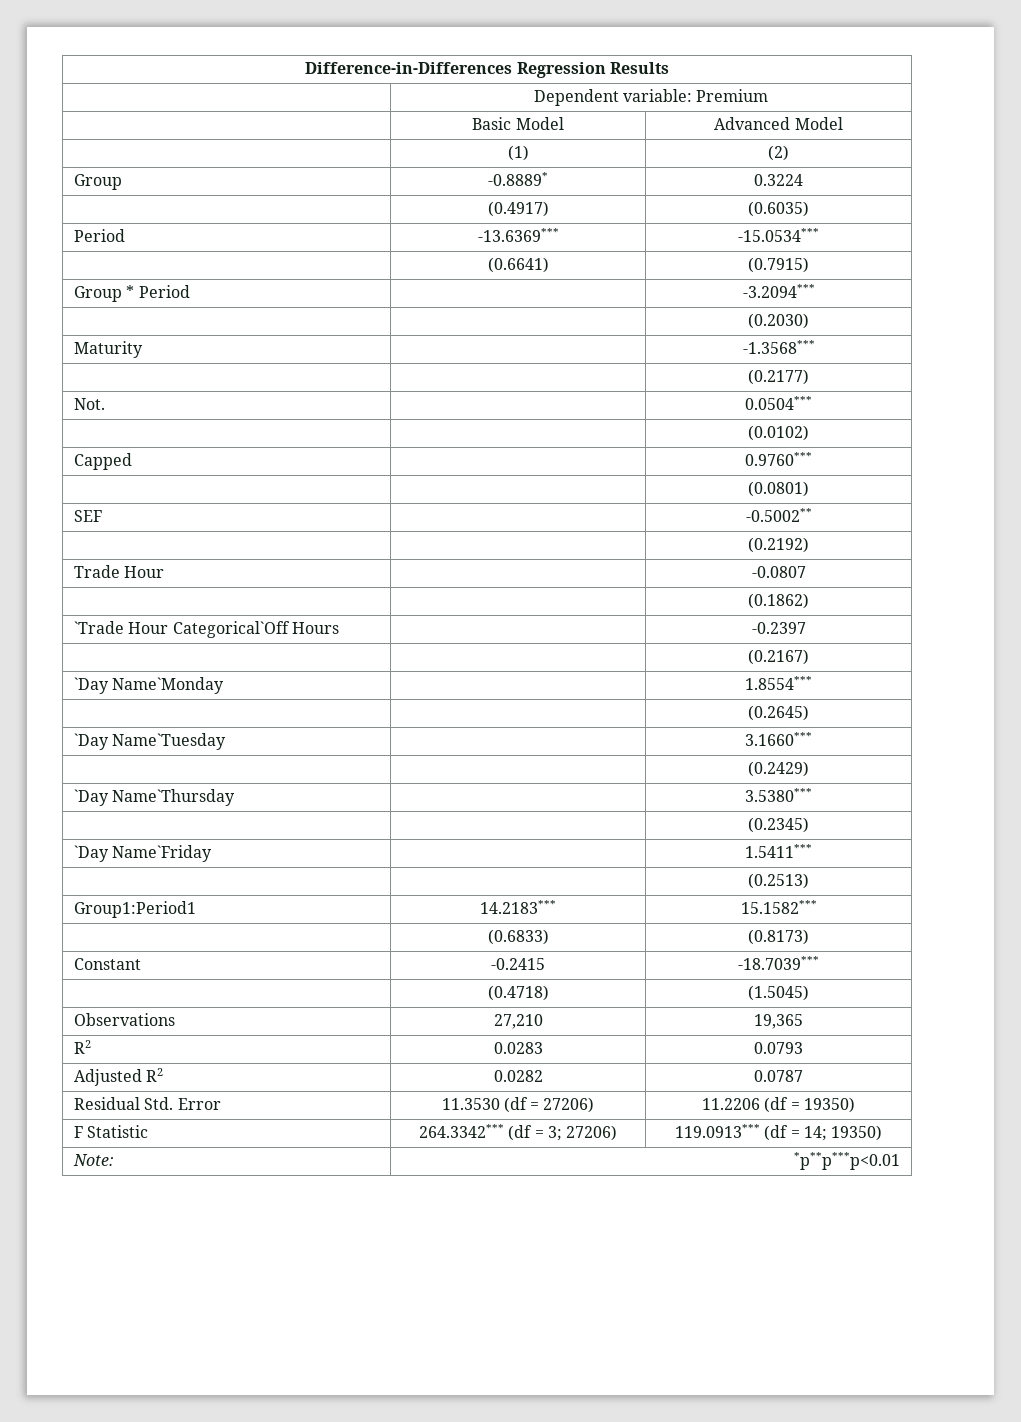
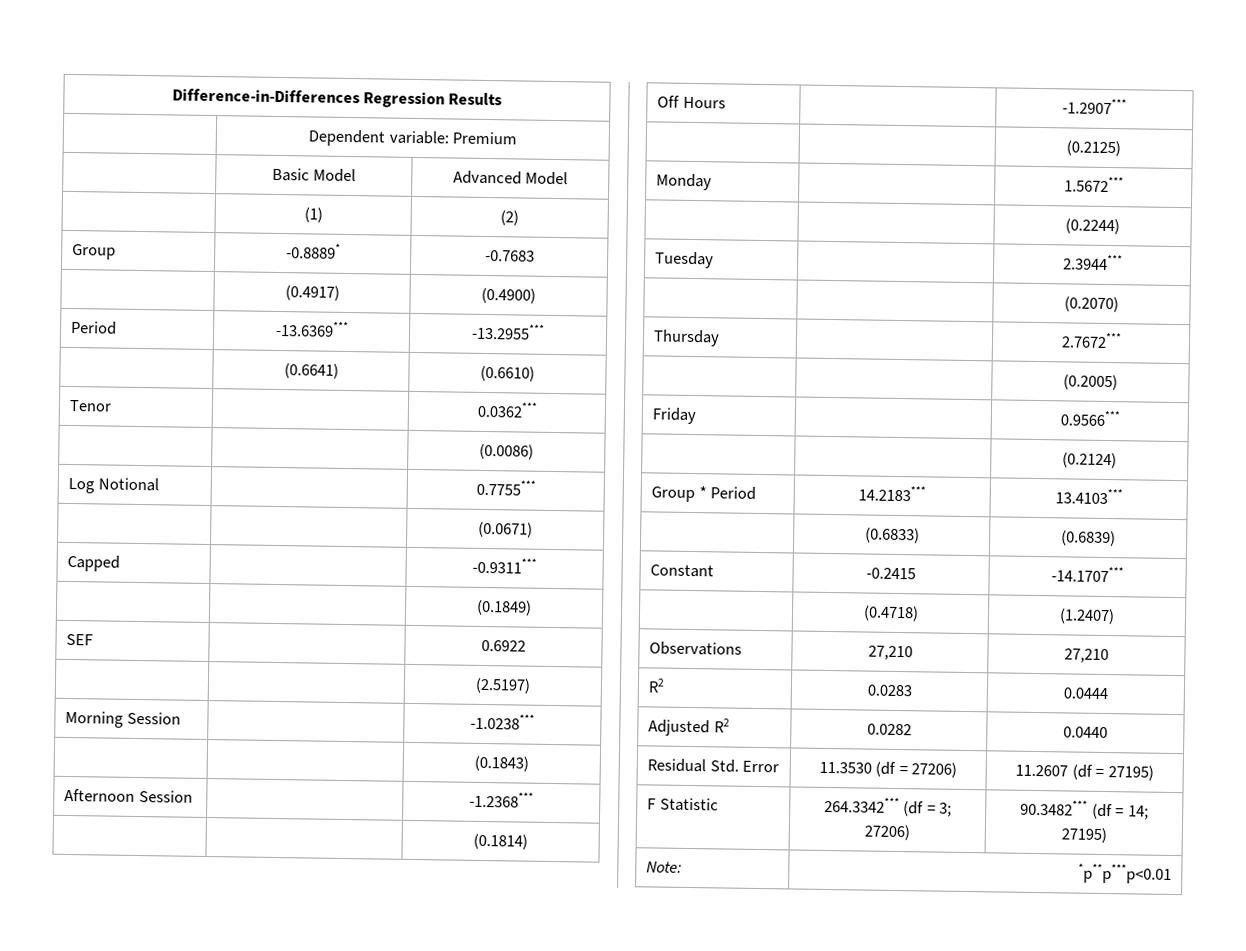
[754,174,803,186] 0.3224 -> [484,249,535,262] -0.7683
[748,201,809,217] (0.6035) -> [481,287,536,304] (0.4900)
[738,228,819,242] -15.0534*** -> [471,323,545,340] -13.2955***
[748,257,809,273] [74,285,190,302] [742,284,815,298] [748,313,809,329] [74,341,144,358] [742,340,815,354] [748,369,809,385] [74,398,106,410] [745,396,812,410] [748,425,809,441] [74,453,133,470] [745,452,812,466] [748,481,809,497] [74,510,103,522] [745,508,812,522] [748,537,809,553] [74,565,165,578] [751,566,806,578] [748,593,809,609] [74,621,339,638] [751,622,806,634] [748,649,809,665] [74,677,225,694] [745,676,812,690] [748,705,809,721] [74,733,227,750] [745,732,812,746] [748,761,809,777] [74,789,236,806] [745,788,812,802] [748,817,809,833] [74,845,213,862] [745,844,812,858] [748,873,809,889] [74,901,197,918] (0.7915) // Group * Period | | -3.2094*** // | | (0.2030) // Maturity | | -1.3568*** // | | (0.2177) // Not. | | 0.0504*** // | | (0.0102) // Capped | | 0.9760*** // | | (0.0801) // SEF | | -0.5002** // | | (0.2192) // Trade Hour | | -0.0807 // | | (0.1862) // `Trade Hour Categorical`Off Hours | | -0.2397 // | | (0.2167) // `Day Name`Monday | | 1.8554*** // | | (0.2645) // `Day Name`Tuesday | | 3.1660*** // | | (0.2429) // `Day Name`Thursday | | 3.5380*** // | | (0.2345) // `Day Name`Friday | | 1.5411*** // | | (0.2513) // Group1:Period1 -> [480,365,535,382] [69,399,113,412] [476,401,538,418] [479,443,534,460] [68,477,159,494] [475,479,536,496] [478,521,533,538] [67,554,121,572] [472,557,537,574] [476,599,532,616] [66,633,94,646] [481,639,526,652] [475,677,531,694] [65,710,181,728] [470,713,535,730] [474,755,529,772] [64,788,193,803] [469,791,534,808] [473,833,528,850] [657,95,726,109] [1062,98,1127,115] [1066,140,1121,157] [656,173,713,191] [1063,176,1124,193] [1065,218,1120,235] [655,251,715,269] [1062,254,1123,271] [1064,296,1119,313] [653,329,721,347] [1060,332,1122,349] [1063,374,1118,391] [652,407,697,425] [1059,410,1120,427] [1062,452,1117,469] [651,486,757,503] (0.6610) // Tenor | | 0.0362*** // | | (0.0086) // Log Notional | | 0.7755*** // | | (0.0671) // Capped | | -0.9311*** // | | (0.1849) // SEF | | 0.6922 // | | (2.5197) // Morning Session | | -1.0238*** // | | (0.1843) // Afternoon Session | | -1.2368*** // | | (0.1814) // Off Hours | | -1.2907*** // | | (0.2125) // Monday | | 1.5672*** // | | (0.2244) // Tuesday | | 2.3944*** // | | (0.2070) // Thursday | | 2.7672*** // | | (0.2005) // Friday | | 0.9566*** // | | (0.2124) // Group * Period
[740,900,817,914] 15.1582*** -> [1054,488,1123,505] 13.4103***
[748,929,809,945] (0.8173) -> [1061,530,1116,547] (0.6839)
[738,956,819,970] -18.7039*** -> [1051,566,1124,583] -14.1707***
[748,985,809,1001] (1.5045) -> [1059,608,1115,625] (1.2407)
[754,1014,803,1029] 19,365 -> [1064,648,1109,664] 27,210
[754,1042,803,1054] 0.0793 -> [1063,687,1108,700] 0.0444
[754,1070,803,1082] 0.0787 -> [1063,726,1108,739] 0.0440
[702,1097,855,1113] 11.2206 (df = 19350) -> [1015,764,1154,781] 11.2607 (df = 27195)
[674,1124,760,1138] 119.0913*** -> [1020,799,1089,816] 90.3482***
[831,1125,883,1141] 19350) -> [1060,827,1107,844] 27195)

